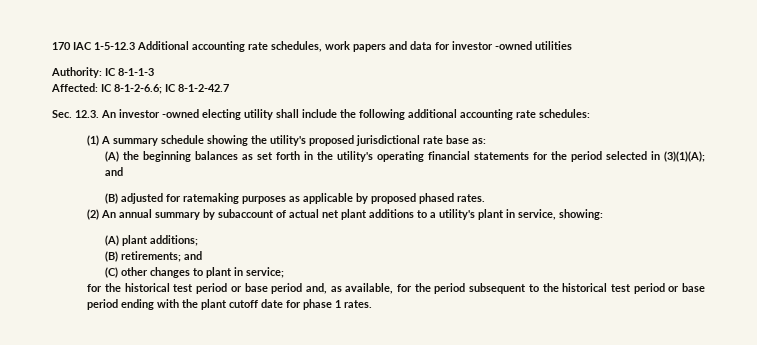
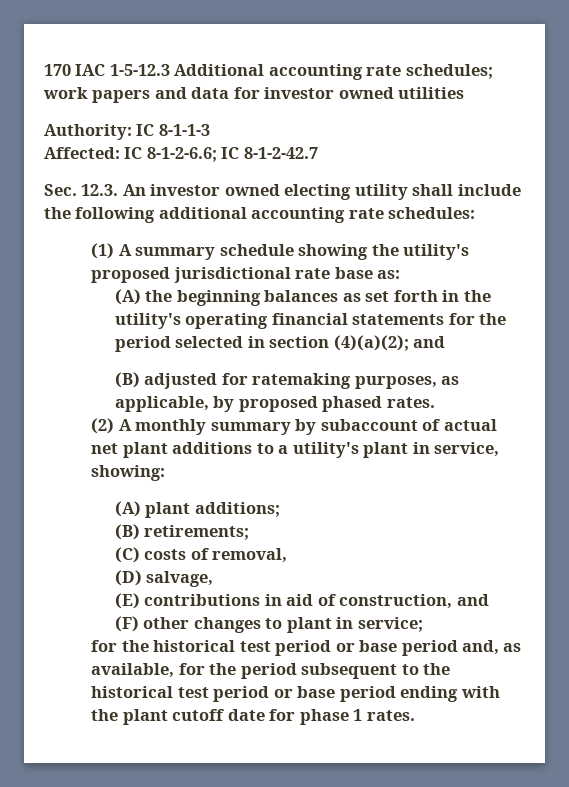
[271,41,322,52] schedules, -> [405,64,493,79] schedules;
[495,41,532,50] -owned -> [338,87,394,99] owned
[162,109,199,118] -owned -> [224,184,280,196] owned
[664,151,706,162] (3)(1)(A); -> [269,335,409,351] section (4)(a)(2);
[241,193,353,204] purposes as applicable -> [354,376,460,389] [114,396,209,412] purposes, as applicable,
[101,209,153,218] An annual -> [118,419,207,435] A monthly
[183,251,202,260] [104,267,118,278] and // (C) -> [114,547,288,563] [114,570,214,587] [114,593,489,609] [114,616,139,632] // (C) costs of removal, // (D) salvage, // (E) contributions in aid of construction, and // (F)

